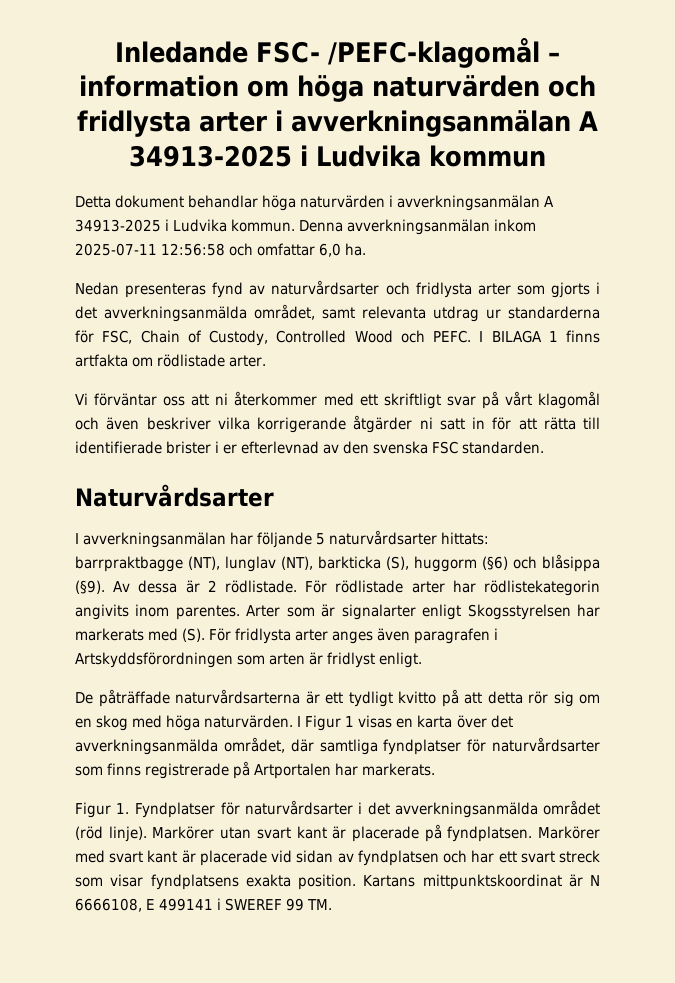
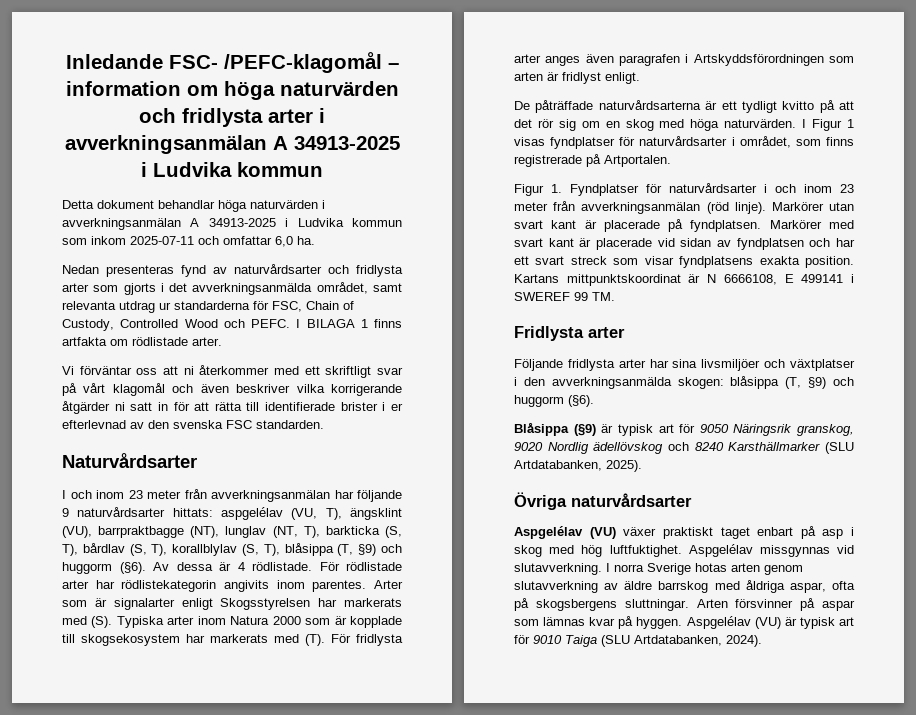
[231,219,491,235] kommun. Denna avverkningsanmälan -> [352,218,402,227] [62,238,87,245] kommun som
[161,243,226,256] 12:56:58 -> (194, 240) none
(79, 538) none -> [70,489,207,499] och inom 23 meter från
[316,533,326,545] 5 -> [62,508,69,517] 9
[75,554,600,572] [75,580,105,594] barrpraktbagge (NT), lunglav (NT), barkticka (S), huggorm (§6) och blåsippa (§9). -> [221,507,402,520] [62,526,402,538] [62,543,403,556] [62,562,146,574] aspgelélav (VU, T), ängsklint (VU), barrpraktbagge (NT), lunglav (NT, T), barkticka (S, T), bårdlav (S, T), korallblylav (S, T), blåsippa (T, §9) och huggorm (§6).
[207,580,217,592] 2 -> [237,562,245,571] 4
(206, 635) none -> [116,616,403,628] [62,634,325,646] Typiska arter inom Natura 2000 som är kopplade till skogsekosystem har markerats med (T).
[487,691,523,704] detta -> [514,119,532,128] det
[396,715,513,728] [75,737,378,755] en karta över det avverkningsanmälda området, där samtliga -> (545, 141) none
(600, 744) none -> [731,136,791,148] i området,
[254,763,436,779] Artportalen har markerats. -> [604,155,671,167] Artportalen.
[367,800,600,818] det avverkningsanmälda området -> [775,184,854,193] [514,201,701,214] och inom 23 meter från avverkningsanmälan
(333, 904) none -> [514,326,625,341] [514,359,855,371] [514,376,854,389] [514,395,594,407] [514,422,854,436] [514,442,854,454] [514,460,642,472] [514,492,692,510] [514,526,854,539] [514,544,854,557] [514,563,803,575] [514,580,855,593] [514,598,855,611] [514,616,854,629] [514,635,762,647] // Fridlysta arter // Följande fridlysta arter har sina livsmiljöer och växtplatser i den avverkningsanmälda skogen: blåsippa (T, §9) och huggorm (§6). // Blåsippa (§9) är typisk art för 9050 Näringsrik granskog, 9020 Nordlig ädellövskog och 8240 Karsthällmarker (SLU Artdatabanken, 2025). // Övriga naturvårdsarter // Aspgelélav (VU) växer praktiskt taget enbart på asp i skog med hög luftfuktighet. Aspgelélav missgynnas vid slutavverkning. I norra Sverige hotas arten genom slutavverkning av äldre barrskog med åldriga aspar, ofta på skogsbergens sluttningar. Arten försvinner på aspar som lämnas kvar på hyggen. Aspgelélav (VU) är typisk art för 9010 Taiga (SLU Artdatabanken, 2024).

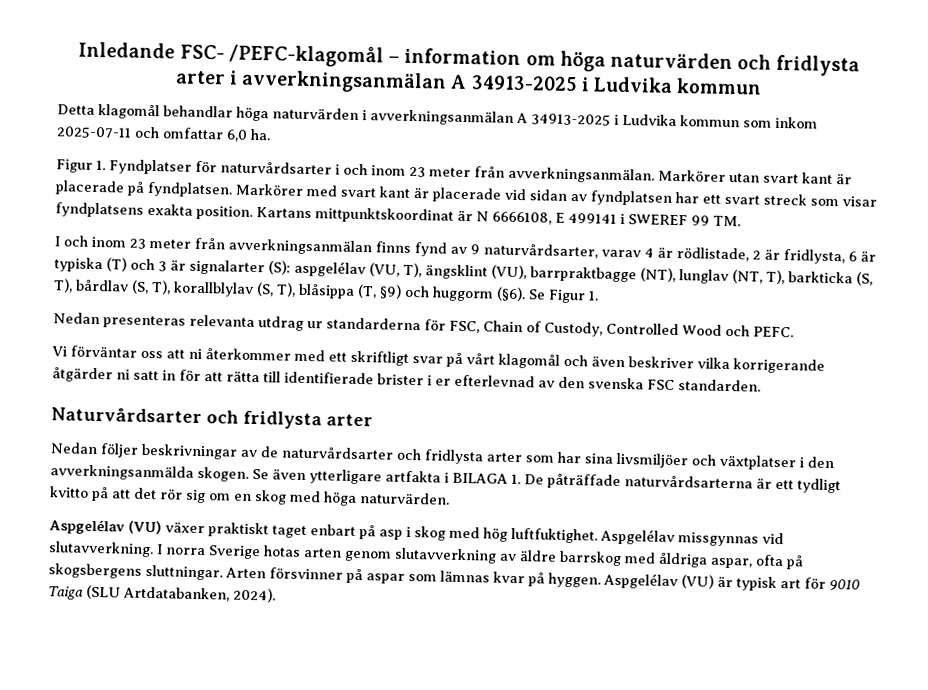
[97,200,154,209] dokument -> [98,104,160,120] klagomål
[62,264,403,277] [62,282,402,295] Nedan presenteras fynd av naturvårdsarter och fridlysta arter som gjorts i det avverkningsanmälda området, samt -> [56,159,852,185] [55,180,877,207] [55,202,741,227] [54,235,876,265] [54,257,873,286] [53,278,599,304] [53,312,186,329] Figur 1. Fyndplatser för naturvårdsarter i och inom 23 meter från avverkningsanmälan. Markörer utan svart kant är placerade på fyndplatsen. Markörer med svart kant är placerade vid sidan av fyndplatsen har ett svart streck som visar fyndplatsens exakta position. Kartans mittpunktskoordinat är N 6666108, E 499141 i SWEREF 99 TM. // I och inom 23 meter från avverkningsanmälan finns fynd av 9 naturvårdsarter, varav 4 är rödlistade, 2 är fridlysta, 6 är typiska (T) och 3 är signalarter (S): aspgelélav (VU, T), ängsklint (VU), barrpraktbagge (NT), lunglav (NT, T), barkticka (S, T), bårdlav (S, T), korallblylav (S, T), blåsippa (T, §9) och huggorm (§6). Se Figur 1. // Nedan presenteras
[296,319,402,328] [62,337,222,346] I BILAGA 1 finns artfakta om rödlistade arter. -> (794, 332) none
[62,489,402,502] [62,507,402,520] [62,526,402,538] [62,543,403,556] [62,562,402,574] [62,580,403,592] [62,598,402,610] [62,616,403,628] [62,634,403,646] [514,54,854,66] [514,72,640,84] // I och inom 23 meter från avverkningsanmälan har följande 9 naturvårdsarter hittats: aspgelélav (VU, T), ängsklint (VU), barrpraktbagge (NT), lunglav (NT, T), barkticka (S, T), bårdlav (S, T), korallblylav (S, T), blåsippa (T, §9) och huggorm (§6). Av dessa är 4 rödlistade. För rödlistade arter har rödlistekategorin angivits inom parentes. Arter som är signalarter enligt Skogsstyrelsen har markerats med (S). Typiska arter inom Natura 2000 som är kopplade till skogsekosystem har markerats med (T). För fridlysta arter anges även paragrafen i Artskyddsförordningen som arten är fridlyst enligt. // -> [206,410,373,430] [50,442,834,471] [50,464,521,485] och fridlysta arter // Nedan följer beskrivningar av de naturvårdsarter och fridlysta arter som har sina livsmiljöer och växtplatser i den avverkningsanmälda skogen. Se även ytterligare artfakta i BILAGA 1.
[802,119,854,131] [514,136,854,149] [514,154,671,167] [514,183,854,196] [514,201,854,214] [514,219,854,232] [514,238,855,250] [514,256,854,268] [514,274,854,286] [514,292,615,301] [514,326,625,341] [514,359,855,371] [514,376,854,389] [514,395,594,407] [514,422,854,436] [514,442,854,454] [514,460,642,472] [514,492,692,510] I Figur 1 visas fyndplatser för naturvårdsarter i området, som finns registrerade på Artportalen. // Figur 1. Fyndplatser för naturvårdsarter i och inom 23 meter från avverkningsanmälan (röd linje). Markörer utan svart kant är placerade på fyndplatsen. Markörer med svart kant är placerade vid sidan av fyndplatsen och har ett svart streck som visar fyndplatsens exakta position. Kartans mittpunktskoordinat är N 6666108, E 499141 i SWEREF 99 TM. // Fridlysta arter // Följande fridlysta arter har sina livsmiljöer och växtplatser i den avverkningsanmälda skogen: blåsippa (T, §9) och huggorm (§6). // Blåsippa (§9) är typisk art för 9050 Näringsrik granskog, 9020 Nordlig ädellövskog och 8240 Karsthällmarker (SLU Artdatabanken, 2025). // Övriga naturvårdsarter -> (450, 498) none

